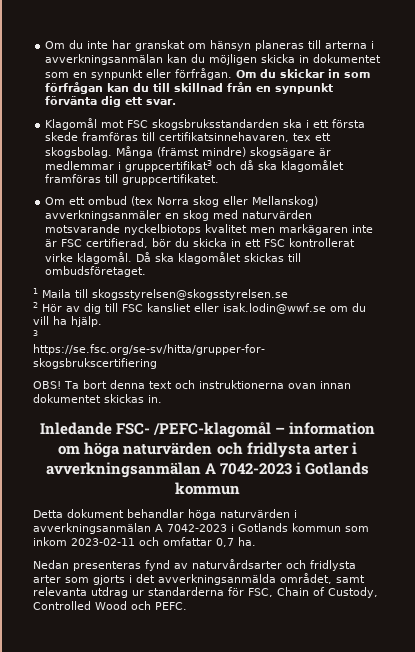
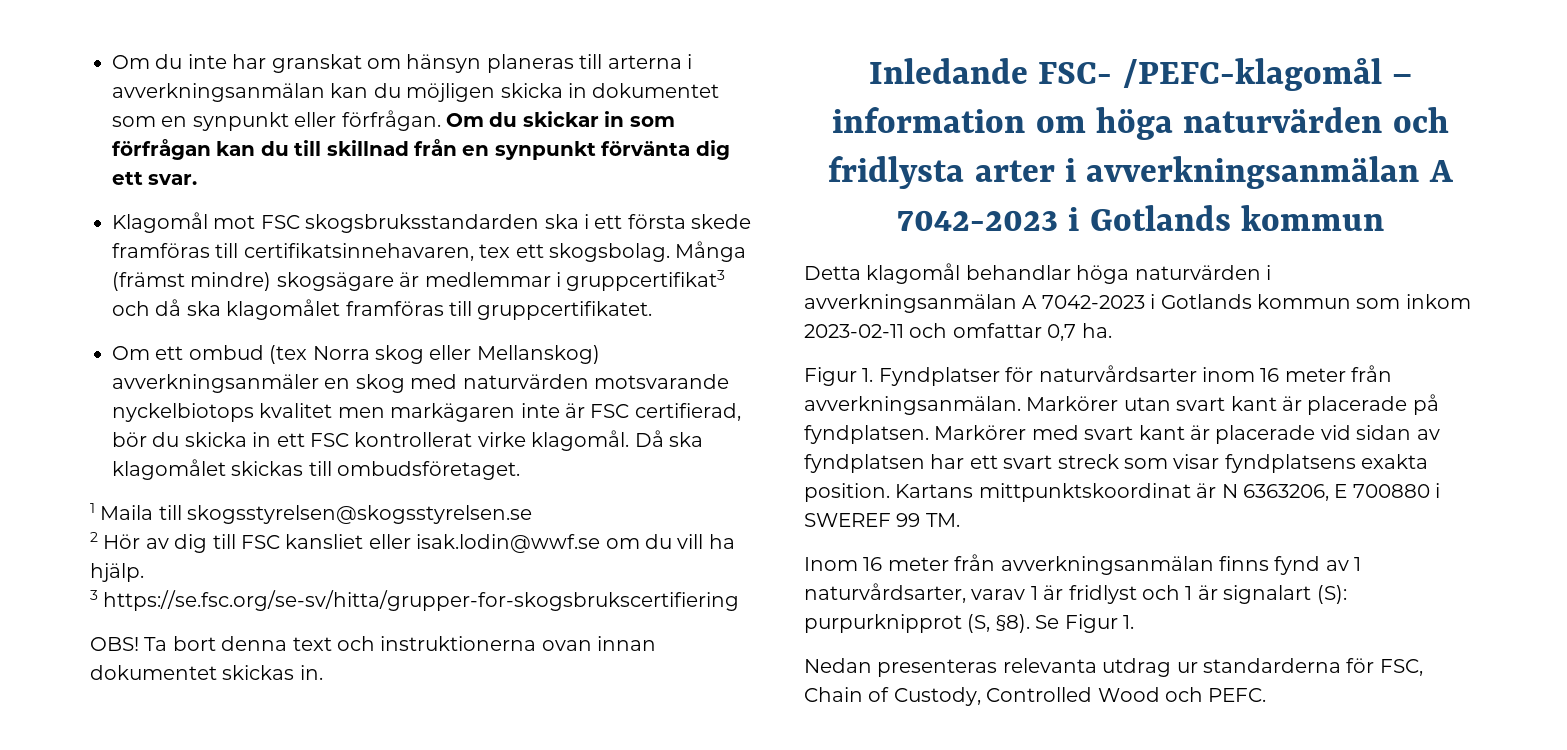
[67,509,124,518] dokument -> [866,263,961,284] klagomål
[33,559,356,571] [33,573,365,585] Nedan presenteras fynd av naturvårdsarter och fridlysta arter som gjorts i det avverkningsanmälda området, samt -> [804,365,1393,386] [804,394,1439,415] [804,425,1440,444] [804,454,1429,473] [804,483,1441,502] [804,513,960,527] [804,554,1362,575] [804,583,1347,604] [804,614,1134,633] [804,658,998,677] Figur 1. Fyndplatser för naturvårdsarter inom 16 meter från avverkningsanmälan. Markörer utan svart kant är placerade på fyndplatsen. Markörer med svart kant är placerade vid sidan av fyndplatsen har ett svart streck som visar fyndplatsens exakta position. Kartans mittpunktskoordinat är N 6363206, E 700880 i SWEREF 99 TM. // Inom 16 meter från avverkningsanmälan finns fynd av 1 naturvårdsarter, varav 1 är fridlyst och 1 är signalart (S): purpurknipprot (S, §8). Se Figur 1. // Nedan presenteras

